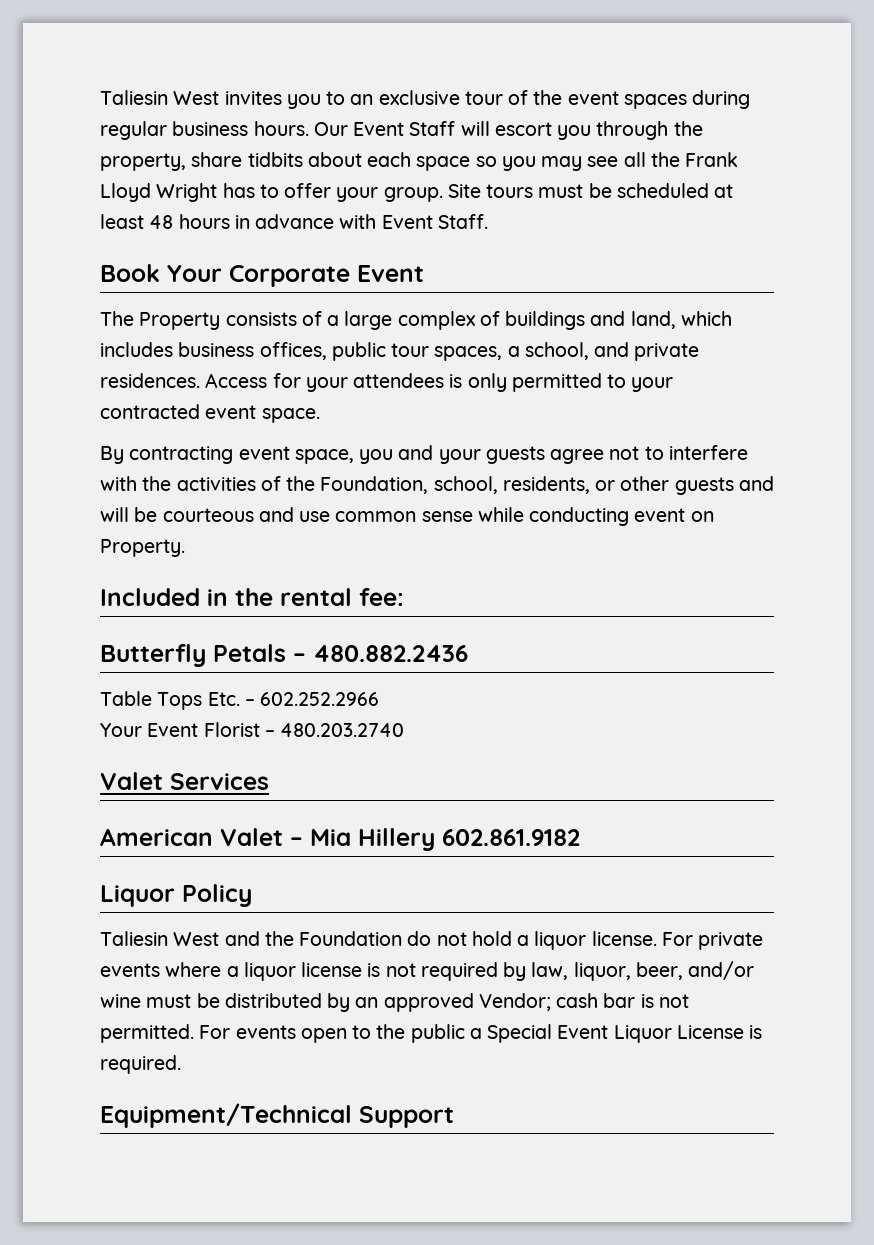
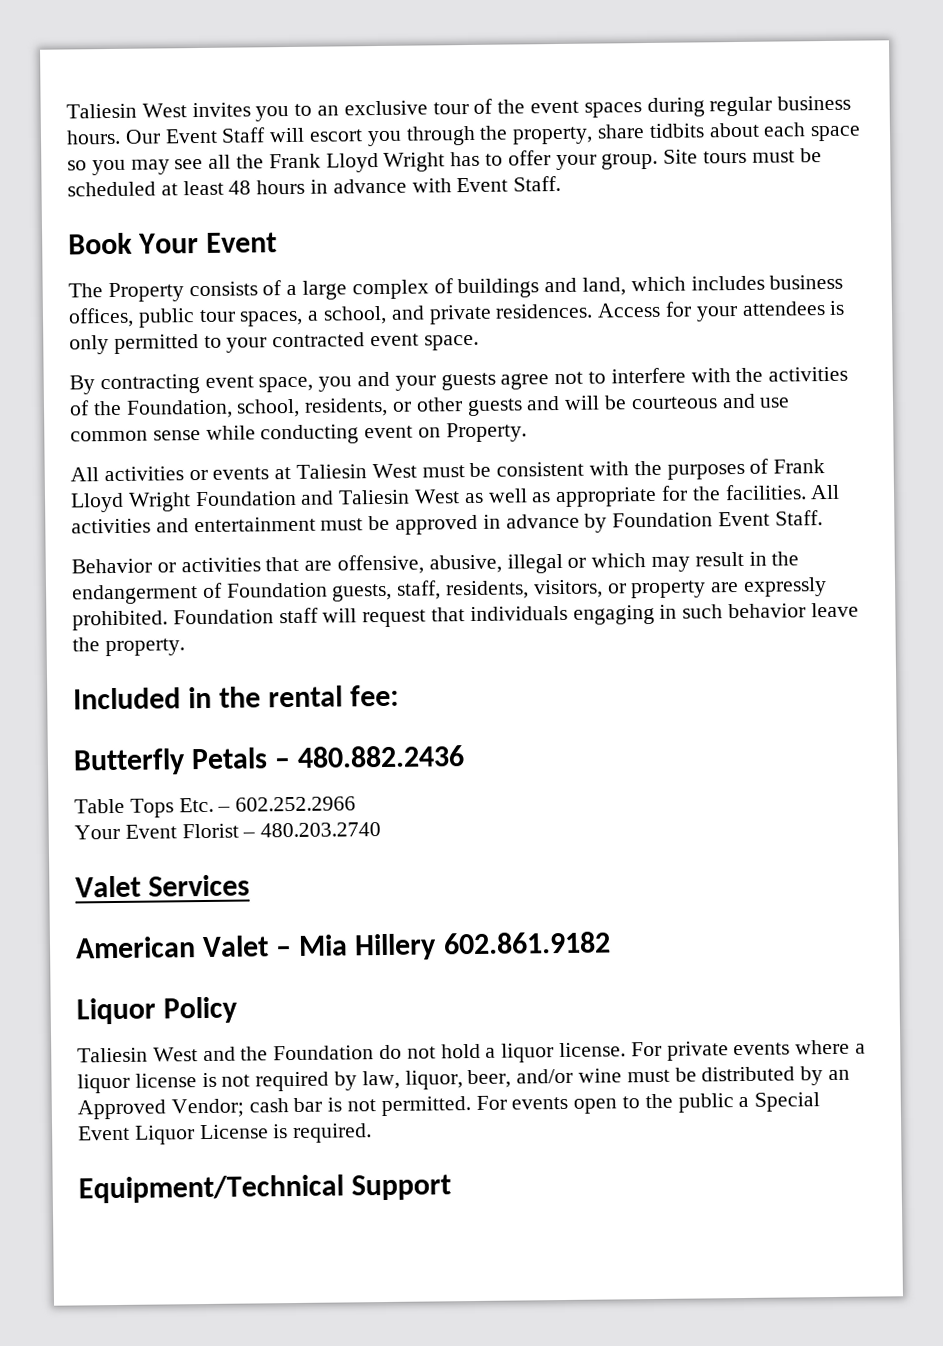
[229,265,350,287] Corporate -> (200, 243) none
(185, 548) none -> [70,458,826,482] [70,484,841,513] [71,510,823,535] [71,551,800,575] [71,577,828,605] [72,602,859,631] [72,637,185,657] // All activities or events at Taliesin West must be consistent with the purposes of Frank Lloyd Wright Foundation and Taliesin West as well as appropriate for the facilities. All activities and entertainment must be approved in advance by Foundation Event Staff. // Behavior or activities that are offensive, abusive, illegal or which may result in the endangerment of Foundation guests, staff, residents, visitors, or property are expressly prohibited. Foundation staff will request that individuals engaging in such behavior leave the property.
[383,993,474,1012] approved -> [77,1099,166,1120] Approved

